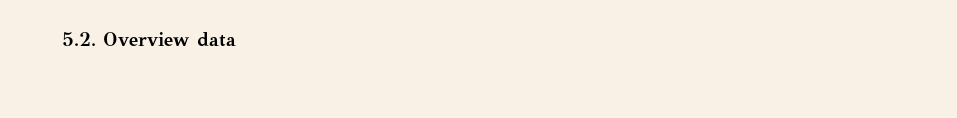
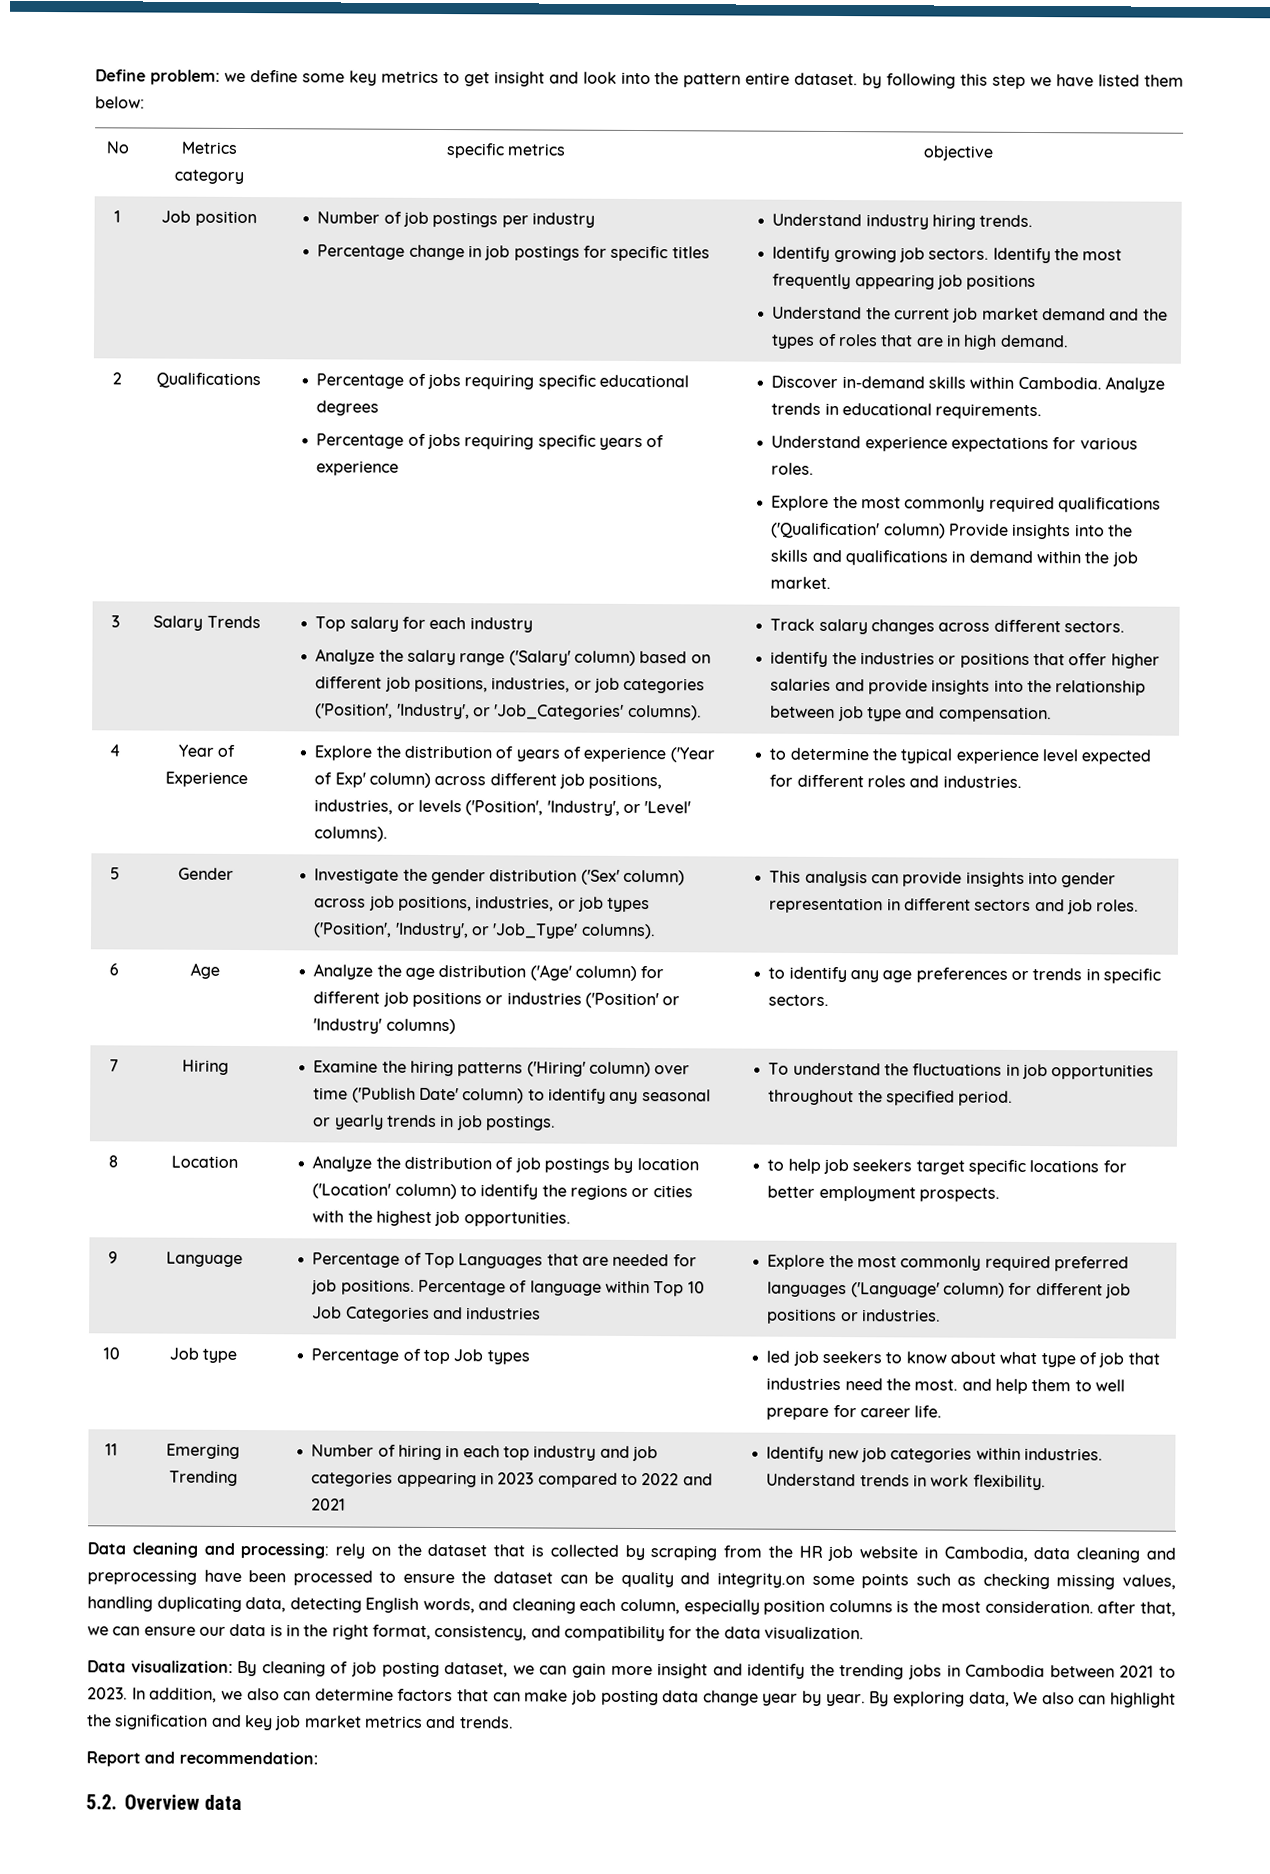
(62, 39) none -> [95,69,1185,89] [95,96,145,109] [106,141,130,154] [181,141,238,154] [174,169,244,185] [445,143,567,159] [922,145,994,161] [114,210,121,223] [161,210,257,227] [317,211,596,228] [317,244,710,262] [772,213,1034,230] [772,246,1123,264] [772,273,1037,291] [772,306,1168,323] [771,333,1069,350] [111,372,122,385] [155,372,261,389] [316,373,690,390] [316,400,380,416] [316,433,665,451] [316,460,400,476] [771,375,1166,393] [771,402,1043,420] [771,435,1138,453] [771,462,815,475] [771,495,1162,513] [771,522,1134,540] [770,549,1138,567] [770,576,832,589] [111,615,120,628] [153,615,261,631] [315,616,533,633] [315,648,711,667] [315,676,706,694] [315,703,702,721] [770,618,1126,635] [770,651,1160,669] [770,678,1147,696] [770,705,1052,723] [109,744,120,757] [177,744,236,757] [164,771,248,788] [314,745,715,763] [314,772,663,790] [314,799,692,816] [314,826,389,842] [769,747,1152,765] [769,774,1022,788] [109,867,120,880] [178,867,234,880] [314,868,686,886] [314,895,651,913] [313,922,656,940] [769,870,1117,888] [769,897,1140,915] [108,963,119,976] [190,962,220,979] [313,963,665,982] [313,991,681,1009] [313,1018,456,1035] [768,966,1162,984] [768,994,830,1006] [108,1059,119,1072] [181,1059,229,1075] [313,1060,691,1078] [313,1087,711,1105] [313,1114,557,1131] [768,1062,1155,1080] [768,1089,1014,1106] [107,1155,118,1168] [170,1155,238,1168] [312,1155,699,1173] [312,1183,693,1200] [312,1210,571,1227] [767,1158,1127,1175] [767,1185,1001,1202] [107,1251,118,1264] [165,1251,243,1268] [312,1252,697,1269] [311,1279,705,1297] [312,1306,542,1322] [767,1254,1130,1272] [767,1281,1132,1299] [767,1308,942,1325] [103,1347,120,1360] [168,1347,238,1363] [311,1348,530,1365] [766,1350,1160,1368] [766,1377,1126,1394] [766,1405,943,1420] [105,1443,118,1456] [166,1443,240,1460] [168,1470,238,1486] [311,1444,659,1462] [311,1471,713,1488] [311,1498,347,1511] [766,1446,1104,1463] [766,1473,1046,1491] [87,1542,1176,1563] [87,1569,1176,1590] [87,1596,1176,1617] [87,1623,865,1642] [87,1660,1176,1680] [87,1687,1176,1708] [86,1714,514,1731] [86,1751,318,1767] Define problem: we define some key metrics to get insight and look into the pattern entire dataset. by following this step we have listed them below: // No | Metrics category | specific metrics | objective // 1 | Job position | Number of job postings per industry // Percentage change in job postings for specific titles | Understand industry hiring trends. // Identify growing job sectors. Identify the most frequently appearing job positions // Understand the current job market demand and the types of roles that are in high demand. // 2 | Qualifications | Percentage of jobs requiring specific educational degrees // Percentage of jobs requiring specific years of experience | Discover in-demand skills within Cambodia. Analyze trends in educational requirements. // Understand experience expectations for various roles. // Explore the most commonly required qualifications ('Qualification' column) Provide insights into the skills and qualifications in demand within the job market. // 3 | Salary Trends | Top salary for each industry // Analyze the salary range ('Salary' column) based on different job positions, industries, or job categories ('Position', 'Industry', or 'Job_Categories' columns). | Track salary changes across different sectors. // identify the industries or positions that offer higher salaries and provide insights into the relationship between job type and compensation. // 4 | Year of Experience | Explore the distribution of years of experience ('Year of Exp' column) across different job positions, industries, or levels ('Position', 'Industry', or 'Level' columns). | to determine the typical experience level expected for different roles and industries. // 5 | Gender | Investigate the gender distribution ('Sex' column) across job positions, industries, or job types ('Position', 'Industry', or 'Job_Type' columns). | This analysis can provide insights into gender representation in different sectors and job roles. // 6 | Age | Analyze the age distribution ('Age' column) for different job positions or industries ('Position' or 'Industry' columns) | to identify any age preferences or trends in specific sectors. // 7 | Hiring | Examine the hiring patterns ('Hiring' column) over time ('Publish Date' column) to identify any seasonal or yearly trends in job postings. | To understand the fluctuations in job opportunities throughout the specified period. // 8 | Location | Analyze the distribution of job postings by location ('Location' column) to identify the regions or cities with the highest job opportunities. | to help job seekers target specific locations for better employment prospects. // 9 | Language | Percentage of Top Languages that are needed for job positions. Percentage of language within Top 10 Job Categories and industries | Explore the most commonly required preferred languages ('Language' column) for different job positions or industries. // 10 | Job type | Percentage of top Job types | led job seekers to know about what type of job that industries need the most. and help them to well prepare for career life. // 11 | Emerging Trending | Number of hiring in each top industry and job categories appearing in 2023 compared to 2022 and 2021 | Identify new job categories within industries. Understand trends in work flexibility. // Data cleaning and processing: rely on the dataset that is collected by scraping from the HR job website in Cambodia, data cleaning and preprocessing have been processed to ensure the dataset can be quality and integrity.on some points such as checking missing values, handling duplicating data, detecting English words, and cleaning each column, especially position columns is the most consideration. after that, we can ensure our data is in the right format, consistency, and compatibility for the data visualization. // Data visualization: By cleaning of job posting dataset, we can gain more insight and identify the trending jobs in Cambodia between 2021 to 2023. In addition, we also can determine factors that can make job posting data change year by year. By exploring data, We also can highlight the signification and key job market metrics and trends. // Report and recommendation: //

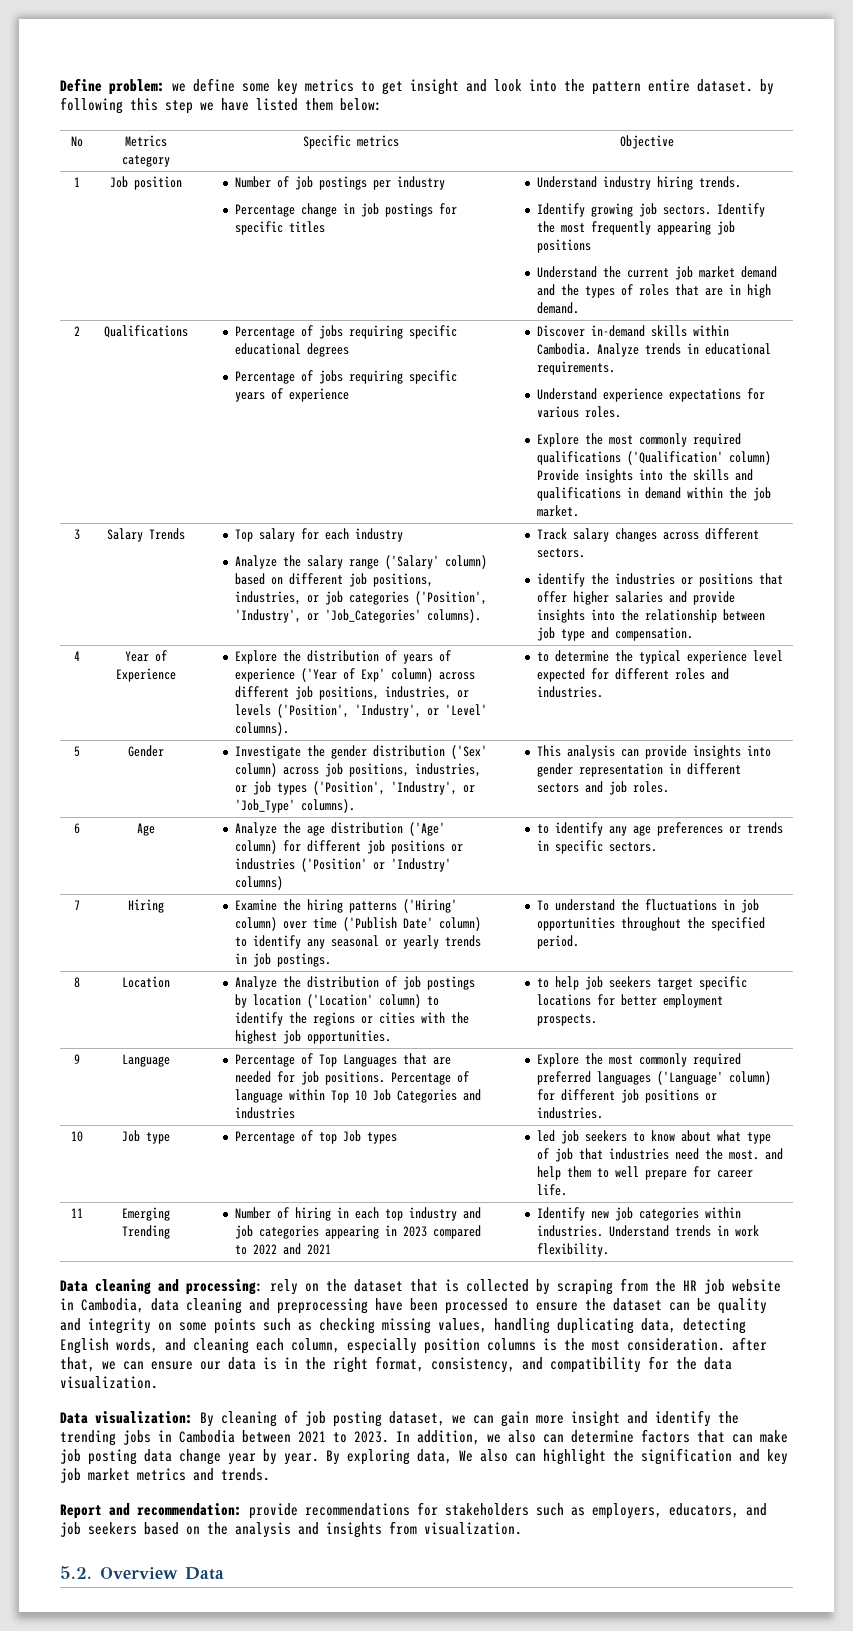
[445,143,505,159] specific -> [302,135,351,149] Specific
[922,145,994,161] objective -> [620,135,674,149] Objective
[716,1572,805,1588] integrity.on -> [88,1318,172,1334] integrity on
(318, 1758) none -> [249,1502,767,1519] [60,1521,522,1538] provide recommendations for stakeholders such as employers, educators, and job seekers based on the analysis and insights from visualization.
[204,1794,243,1811] data -> [184,1567,224,1580] Data

